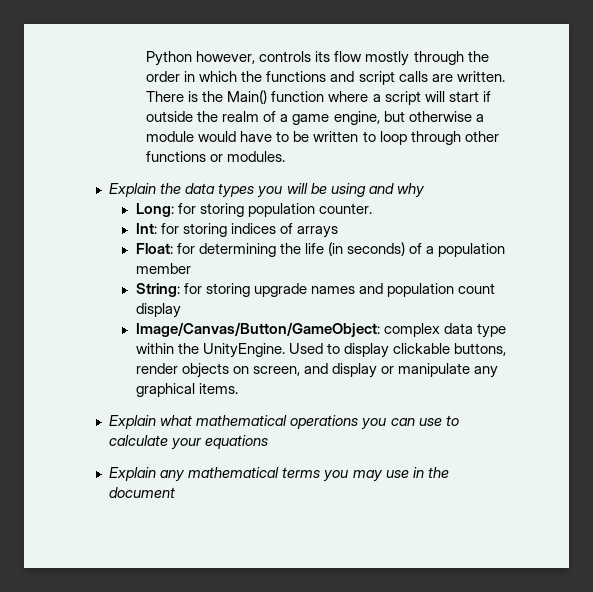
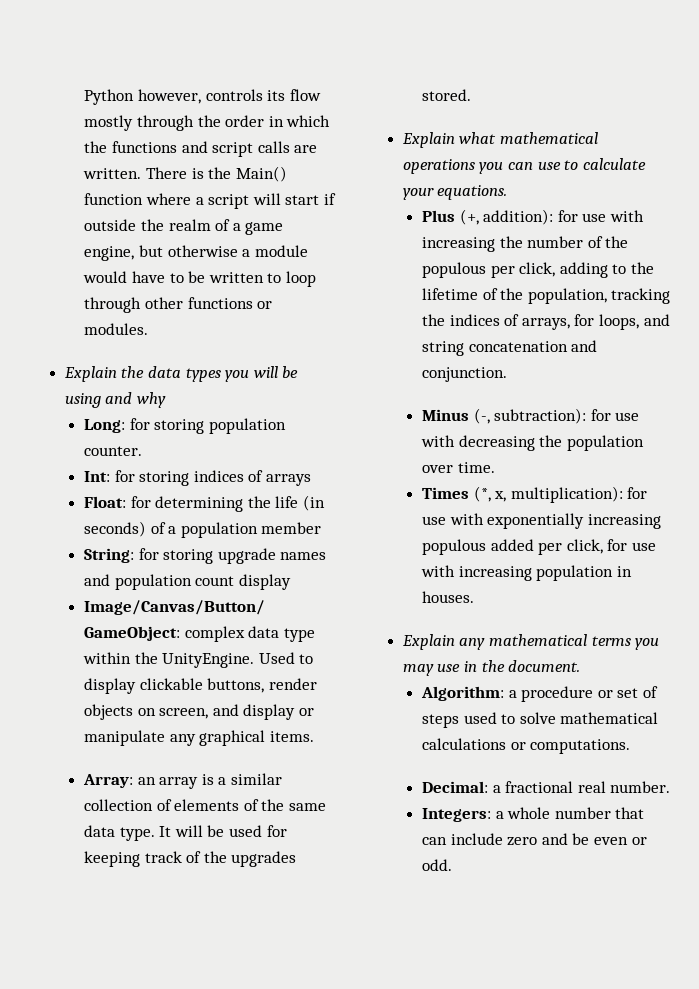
(239, 388) none -> [82,773,282,789] [83,799,326,811] [83,825,287,841] [83,851,297,867] [421,89,471,101] // Array: an array is a similar collection of elements of the same data type. It will be used for keeping track of the upgrades stored.
[205,435,269,449] equations -> [437,185,508,200] [421,209,644,225] [421,236,629,252] [421,262,654,278] [421,288,671,304] [421,314,670,330] [421,340,598,356] [421,367,507,382] [421,408,640,424] [420,435,644,451] [421,462,495,473] [421,486,648,503] [421,513,661,529] [421,539,656,555] [420,565,632,581] [421,591,474,603] equations. // Plus (+, addition): for use with increasing the number of the populous per click, adding to the lifetime of the population, tracking the indices of arrays, for loops, and string concatenation and conjunction. // Minus (-, subtraction): for use with decreasing the population over time. // Times (*, x, multiplication): for use with exponentially increasing populous added per click, for use with increasing population in houses.
[109,487,176,498] document -> [508,660,581,672] [420,686,658,702] [421,712,659,728] [421,738,631,754] [421,781,671,793] [421,807,645,822] [421,833,647,846] [421,859,452,871] document. // Algorithm: a procedure or set of steps used to solve mathematical calculations or computations. // Decimal: a fractional real number. // Integers: a whole number that can include zero and be even or odd.

